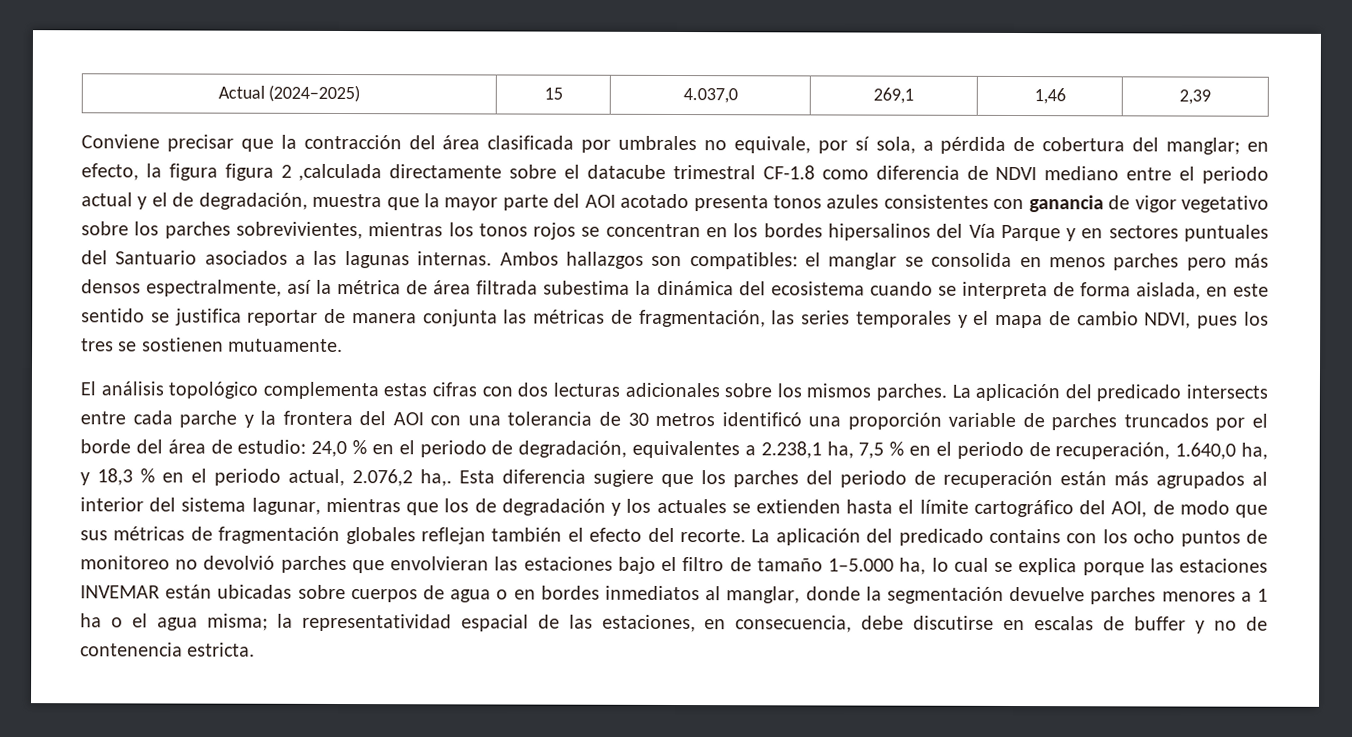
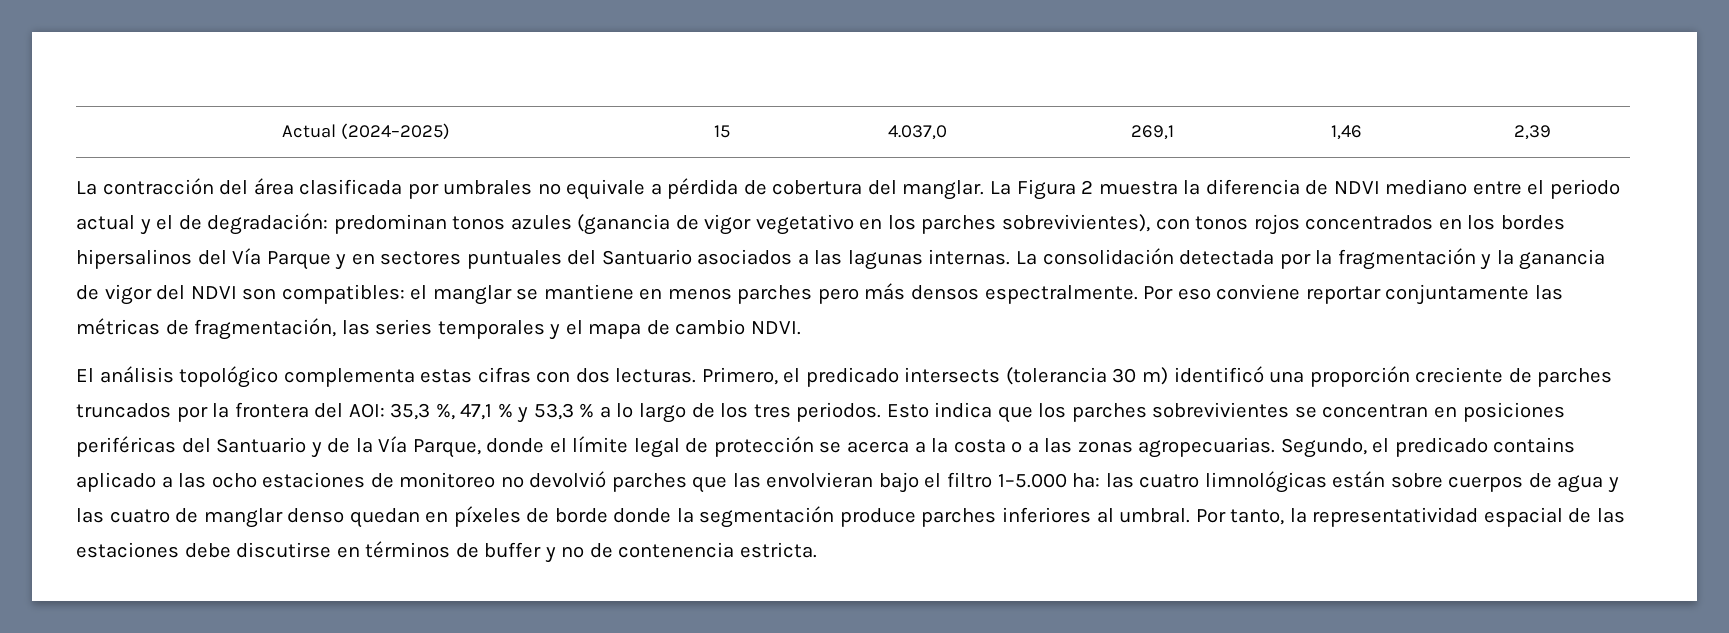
[81,134,297,152] Conviene precisar que la -> [76,181,97,195] La
[733,136,916,154] equivale, por sí sola, -> [566,179,646,200] equivale
[1166,137,1270,155] [81,163,869,182] manglar; en efecto, la figura figura 2 ,calculada directamente sobre el datacube trimestral CF-1.8 como -> [902,179,1201,200] manglar. La Figura 2 muestra la
[198,192,1104,213] degradación, muestra que la mayor parte del AOI acotado presenta tonos azules consistentes con ganancia -> [207,213,671,235] degradación: predominan tonos azules (ganancia
[81,221,701,240] sobre los parches sobrevivientes, mientras los tonos rojos se concentran -> [859,214,1434,235] en los parches sobrevivientes), con tonos rojos concentrados
[499,251,644,269] Ambos hallazgos -> [1016,248,1606,270] [76,284,237,305] La consolidación detectada por la fragmentación y la ganancia de vigor del NDVI
[931,252,1013,267] consolida -> [543,284,634,300] mantiene
[146,279,1269,300] [81,308,498,327] espectralmente, así la métrica de área filtrada subestima la dinámica del ecosistema cuando se interpreta de forma aislada, en este sentido se justifica reportar de manera conjunta -> [984,284,1530,305] espectralmente. Por eso conviene reportar conjuntamente
[1144,311,1269,329] [81,337,344,353] NDVI, pues los tres se sostienen mutuamente. -> [750,321,801,335] NDVI.
[552,382,1268,402] [80,410,716,428] lecturas adicionales sobre los mismos parches. La aplicación del predicado intersects entre cada parche y la frontera del AOI con una tolerancia de 30 metros -> [615,367,1169,387] lecturas. Primero, el predicado intersects (tolerancia 30 m)
[948,412,1017,428] variable -> [1415,367,1504,383] creciente
[1251,413,1268,428] [80,439,1268,460] [80,468,1268,489] [80,497,1269,518] [80,526,1241,547] el borde del área de estudio: 24,0 % en el periodo de degradación, equivalentes a 2.238,1 ha, 7,5 % en el periodo de recuperación, 1.640,0 ha, y 18,3 % en el periodo actual, 2.076,2 ha,. Esta diferencia sugiere que los parches del periodo de recuperación están más agrupados al interior del sistema lagunar, mientras que los de degradación y los actuales se extienden hasta el límite cartográfico del AOI, de modo que sus métricas de fragmentación globales reflejan también el efecto del recorte. La aplicación del predicado contains con los ocho puntos -> [212,402,1565,423] [76,436,1576,458] [76,472,366,492] la frontera del AOI: 35,3 %, 47,1 % y 53,3 % a lo largo de los tres periodos. Esto indica que los parches sobrevivientes se concentran en posiciones periféricas del Santuario y de la Vía Parque, donde el límite legal de protección se acerca a la costa o a las zonas agropecuarias. Segundo, el predicado contains aplicado a las ocho estaciones
[390,556,1268,576] [80,584,1269,605] [80,613,268,631] envolvieran las estaciones bajo el filtro de tamaño 1–5.000 ha, lo cual se explica porque las estaciones INVEMAR están ubicadas sobre cuerpos de agua o en bordes inmediatos al manglar, donde la segmentación devuelve parches menores a 1 ha o el agua misma; -> [732,471,1619,493] [76,506,1285,528] las envolvieran bajo el filtro 1–5.000 ha: las cuatro limnológicas están sobre cuerpos de agua y las cuatro de manglar denso quedan en píxeles de borde donde la segmentación produce parches inferiores al umbral. Por tanto,
[601,614,853,633] estaciones, en consecuencia, -> [76,542,179,558] estaciones
[1034,616,1095,631] escalas -> [365,541,451,558] términos

